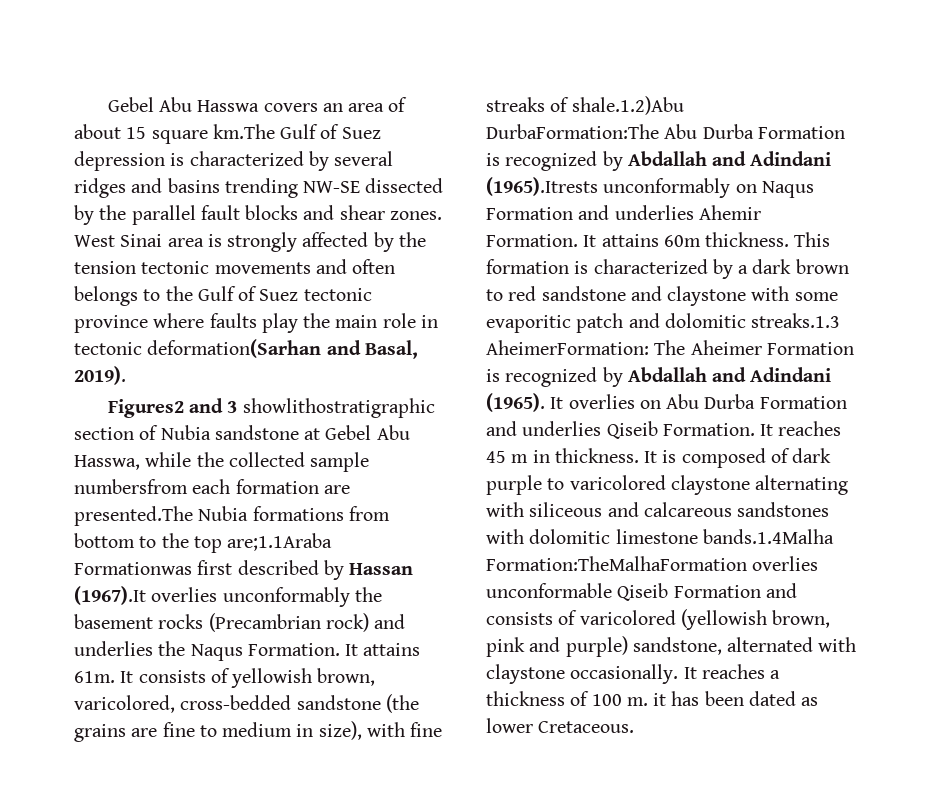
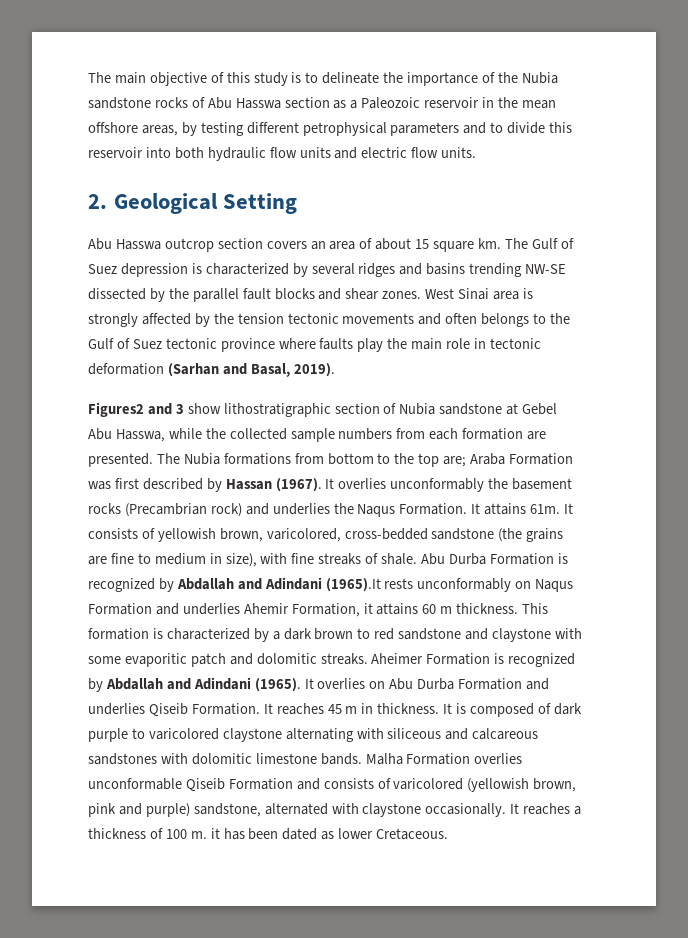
[107,97,260,112] Gebel Abu Hasswa -> [88,72,558,86] [88,97,556,109] [88,122,573,136] [88,147,477,161] [88,193,298,214] [88,238,263,252] The main objective of this study is to delineate the importance of the Nubia sandstone rocks of Abu Hasswa section as a Paleozoic reservoir in the mean offshore areas, by testing different petrophysical parameters and to divide this reservoir into both hydraulic flow units and electric flow units. // 2. Geological Setting // Abu Hasswa outcrop section
[212,124,275,139] km.The -> [478,238,528,249] km. The
[147,339,322,358] deformation(Sarhan -> [88,363,219,377] deformation (Sarhan
[242,398,435,418] showlithostratigraphic -> [187,403,331,417] show lithostratigraphic
[74,479,188,494] numbersfrom -> [338,428,426,440] numbers from
[74,506,193,526] presented.The -> [88,453,180,467] presented. The
[227,533,333,551] [74,562,192,575] are;1.1Araba Formationwas -> [443,453,574,467] [88,481,111,490] are; Araba Formation was
[74,586,146,605] (1967).It -> [275,478,335,492] (1967). It
[571,96,684,115] [486,124,659,139] shale.1.2)Abu DurbaFormation:The -> [381,553,418,565] shale.
[486,177,598,196] (1965).Itrests -> [325,578,414,592] (1965).It rests
[486,234,701,247] Formation. It attains 60m -> [291,603,453,617] Formation, it attains 60 m
[751,313,841,328] [486,340,686,355] streaks.1.3 AheimerFormation: The -> [320,653,368,665] streaks.
[702,529,834,544] [486,556,747,571] bands.1.4Malha Formation:TheMalhaFormation -> [320,753,471,765] bands. Malha Formation

